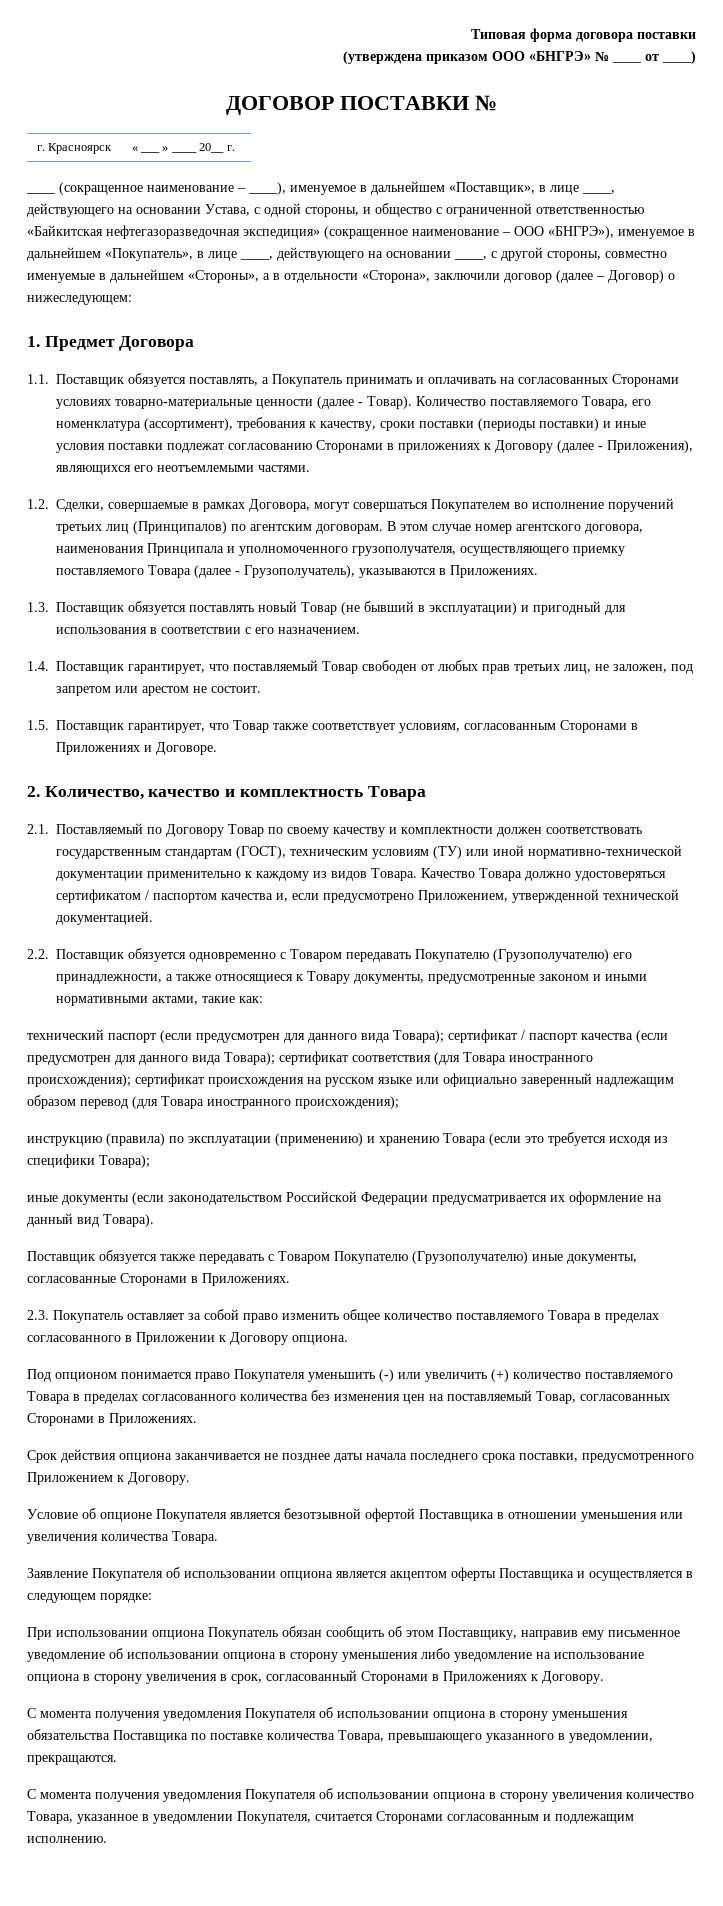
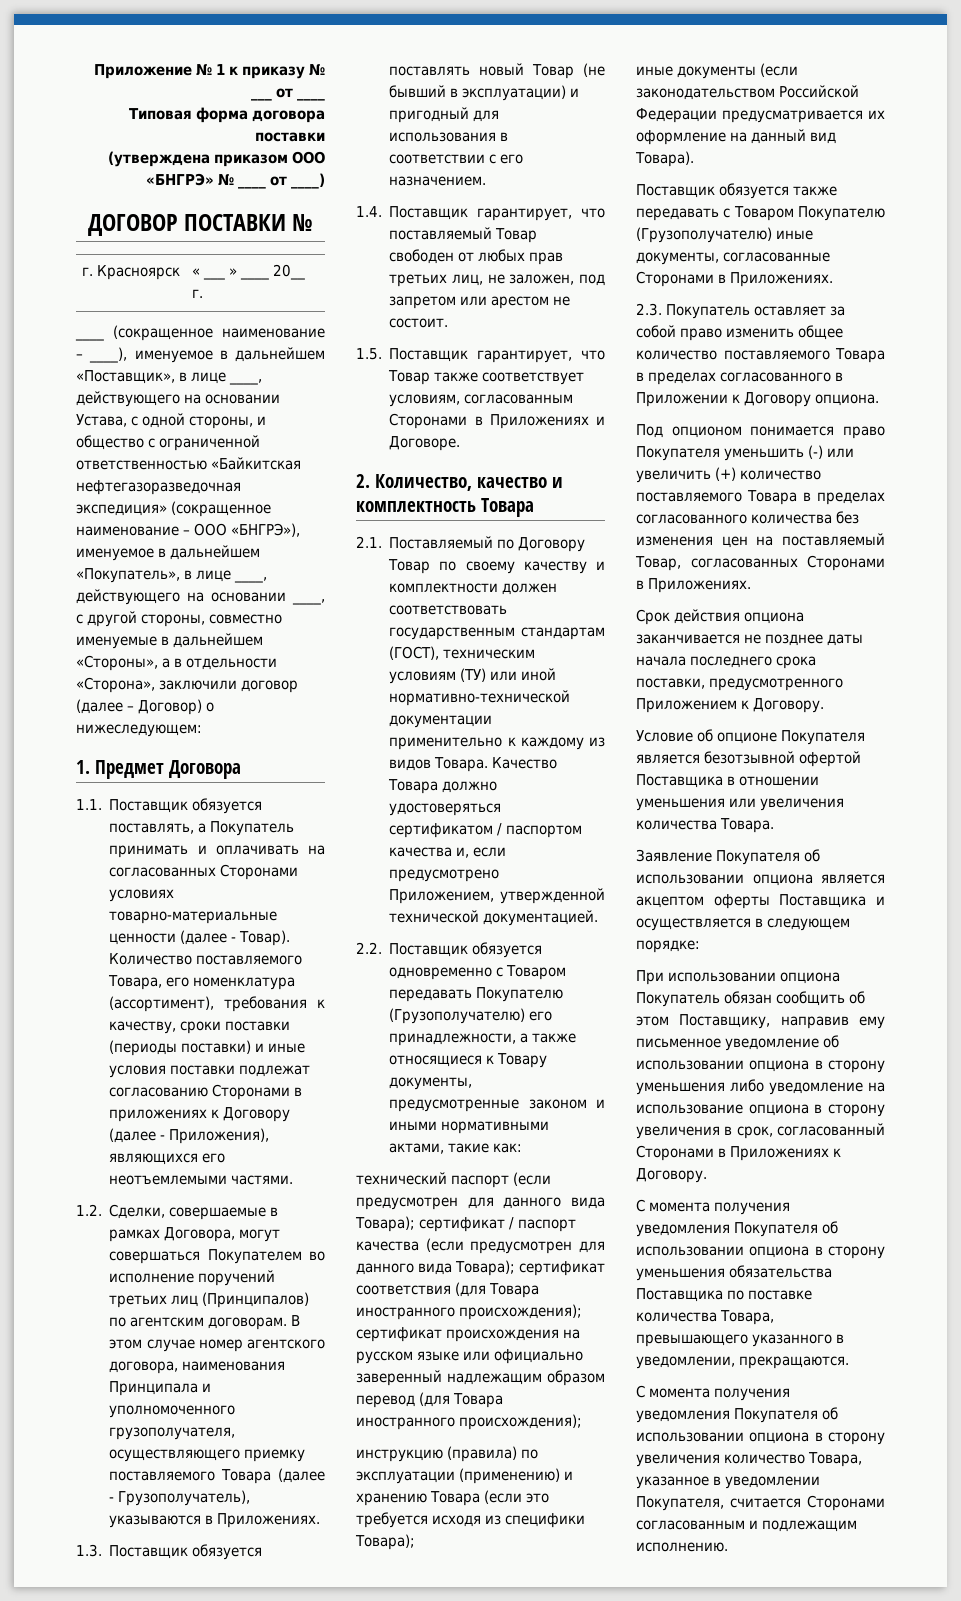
(471, 34) none -> [94,64,325,79] [251,88,325,101] Приложение № 1 к приказу № ___ от ____ //

